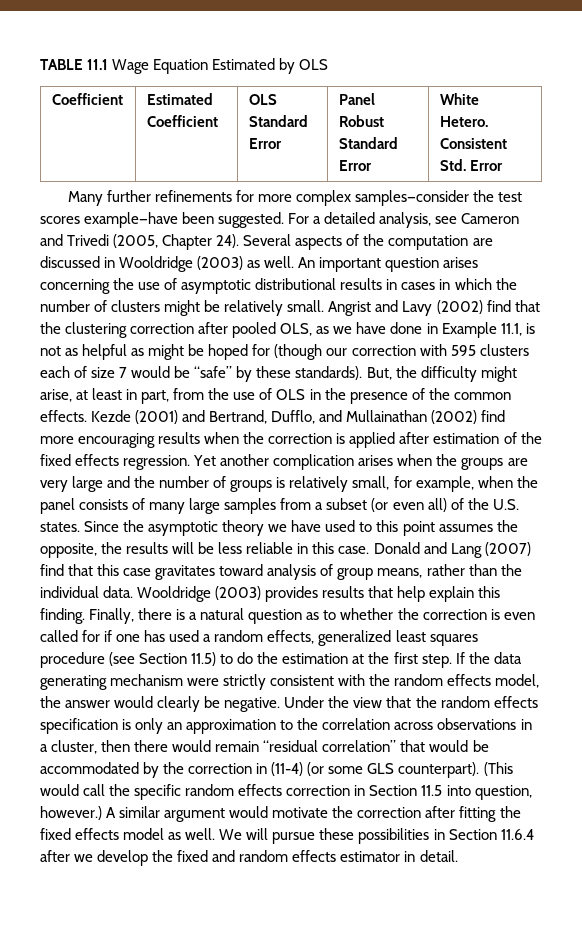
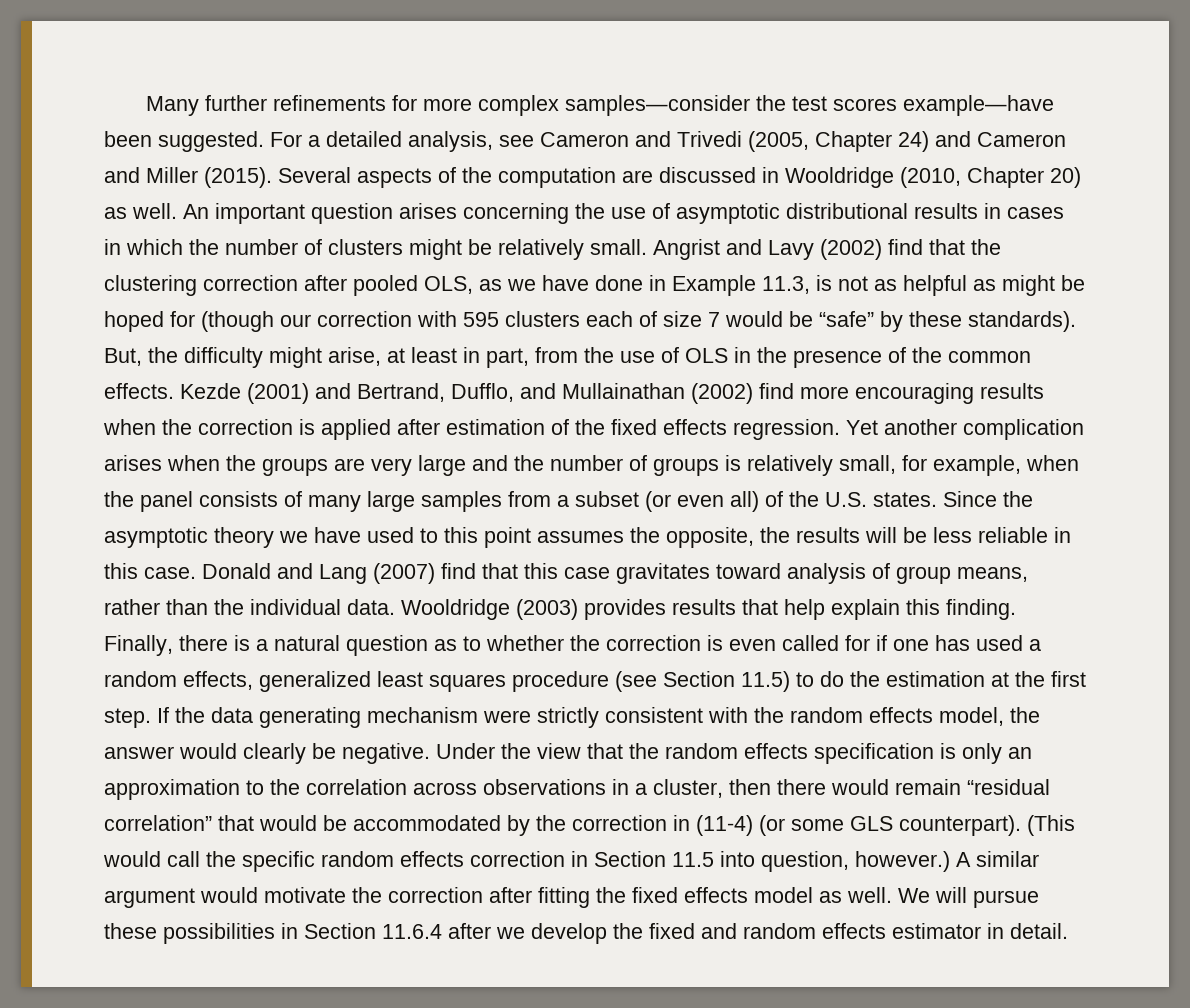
[40,58,329,74] [51,93,123,105] [146,93,213,105] [146,115,218,127] [248,94,277,105] [248,115,308,127] [248,138,282,149] [338,93,375,105] [338,115,384,127] [338,137,398,149] [338,160,372,171] [439,93,479,105] [439,116,488,127] [439,138,507,149] [439,159,503,171] TABLE 11.1 Wage Equation Estimated by OLS // Coefficient | Estimated Coefficient | OLS Standard Error | Panel Robust Standard Error | White Hetero. Consistent Std. Error // -> (146, 106) none
[216,234,240,248] 24). -> [898,131,1066,152] [104,167,272,188] 24) and Cameron and Miller (2015).
[197,256,244,270] (2003) -> [900,167,1081,188] (2010, Chapter 20)
[500,323,522,336] 11.1, -> [762,276,810,294] 11.3,

